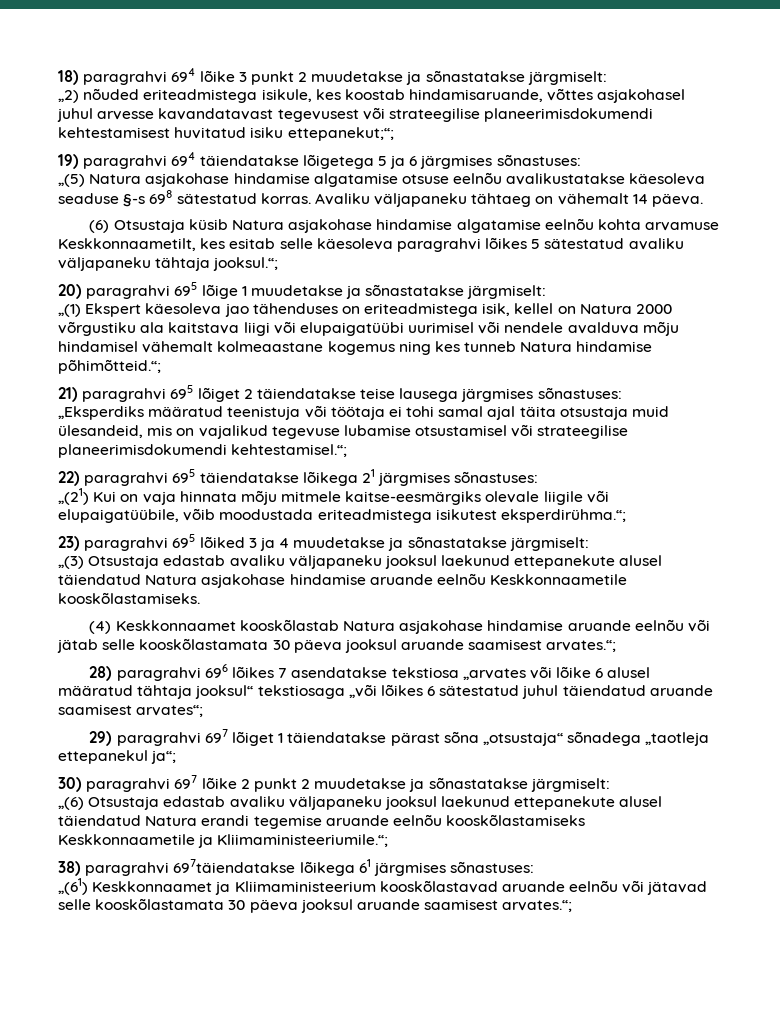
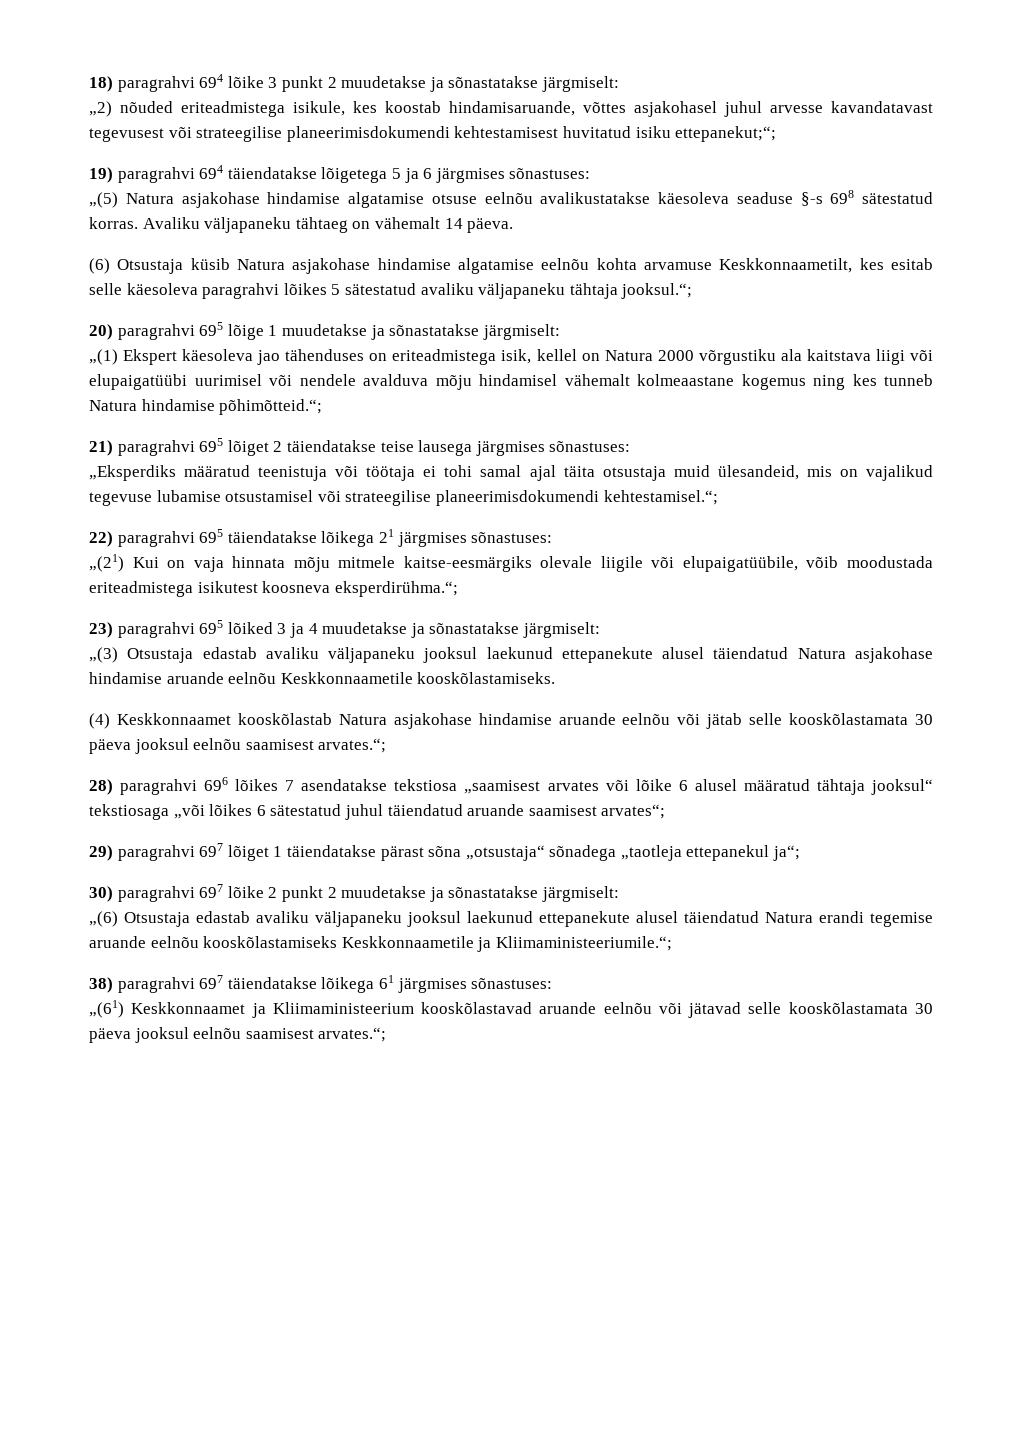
(497, 514) none -> [262,581,331,593] koosneva
[401,639,465,650] aruande -> [193,738,242,750] eelnõu
[462,668,526,680] „arvates -> [464,780,599,794] „saamisest arvates
[173,859,296,873] 697täiendatakse -> [199,975,317,989] 697 täiendatakse
[356,899,420,910] aruande -> [193,1027,242,1039] eelnõu

